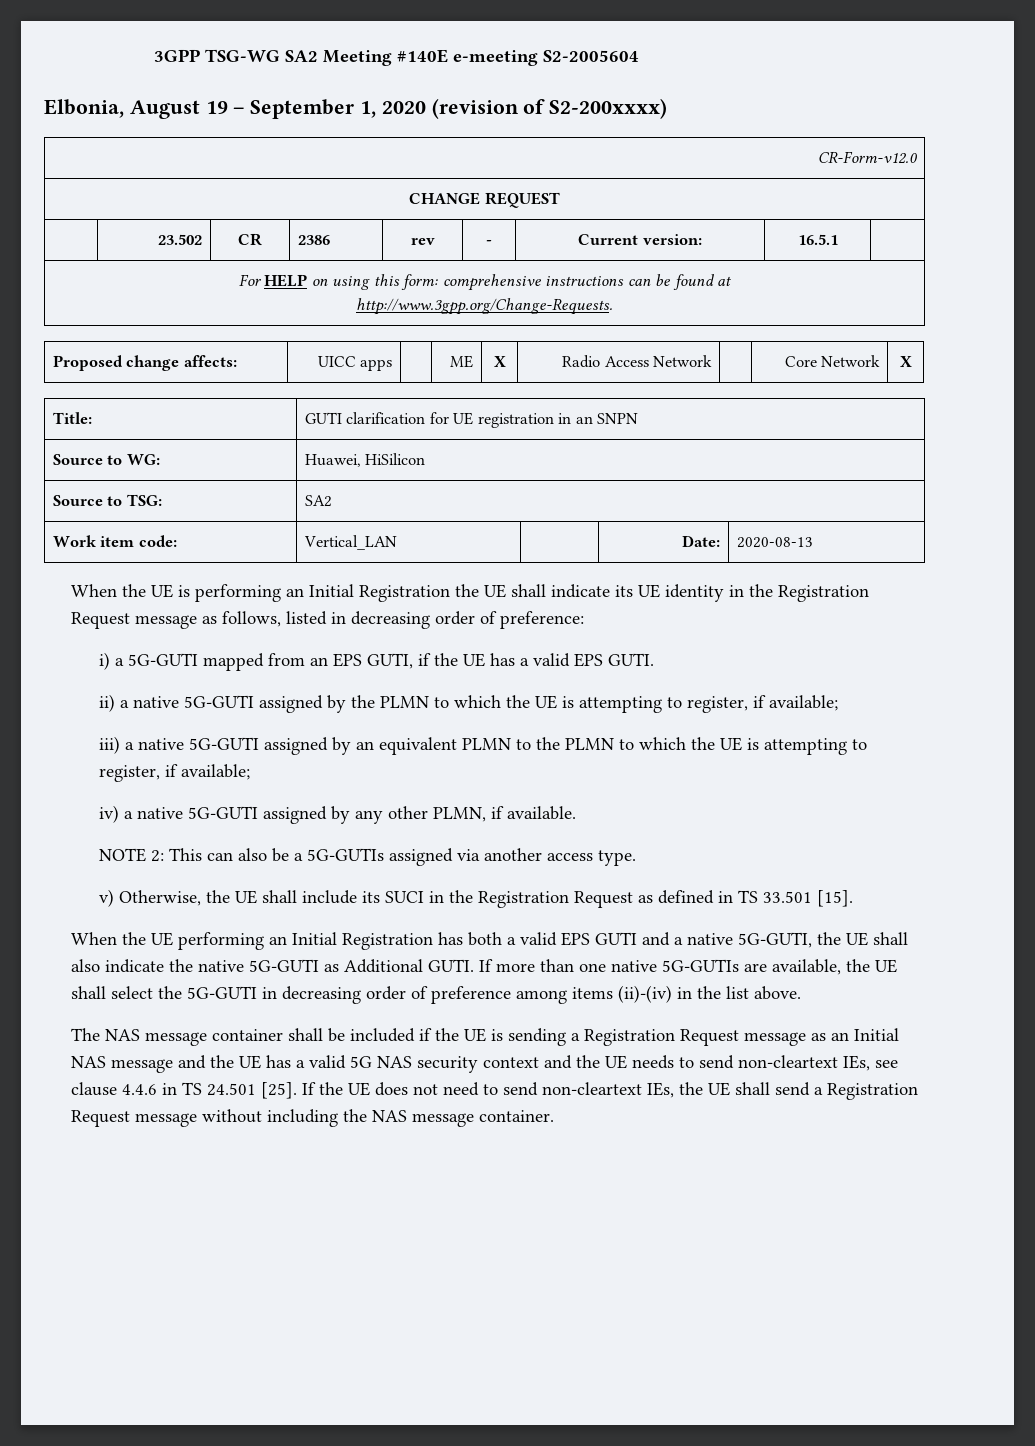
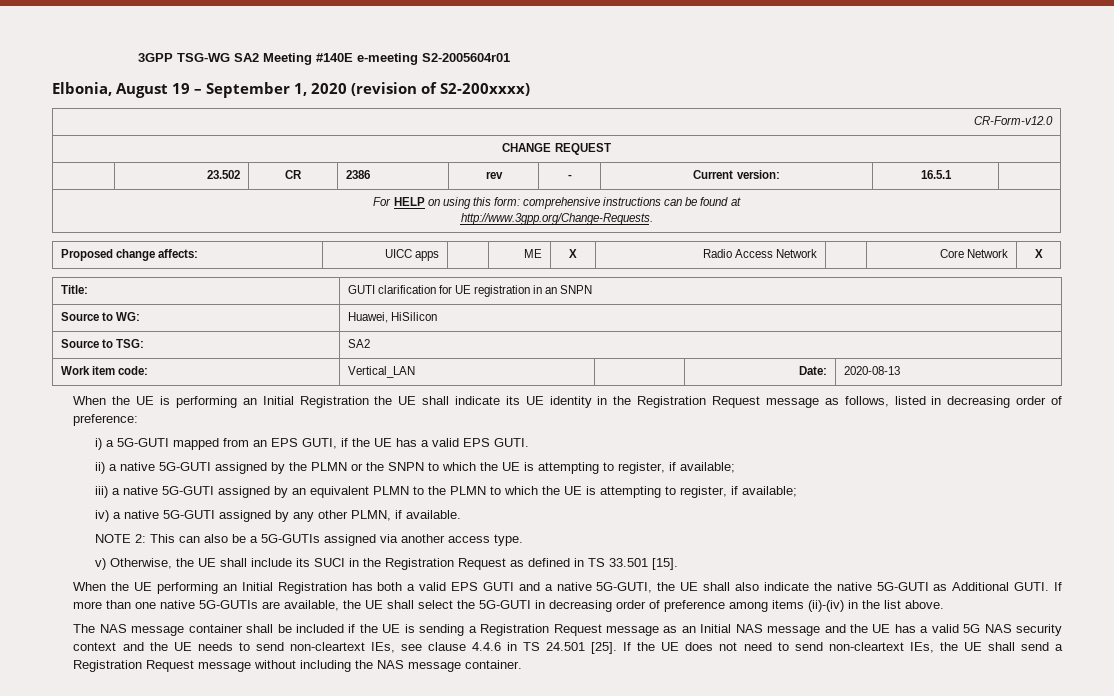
[542,50,639,62] S2-2005604 -> [421,53,510,62] S2-2005604r01
(429, 702) none -> [350,462,424,471] or the SNPN

